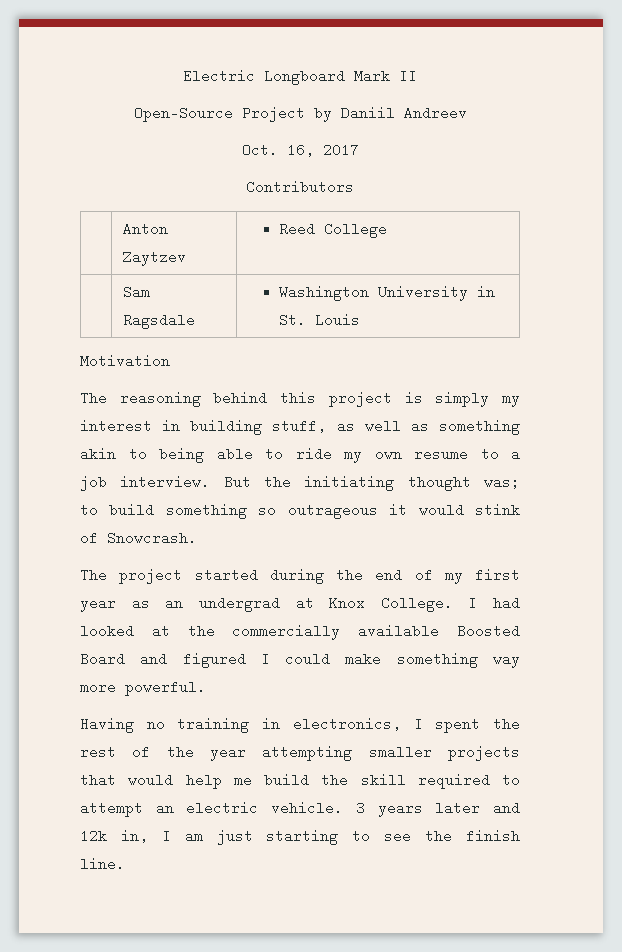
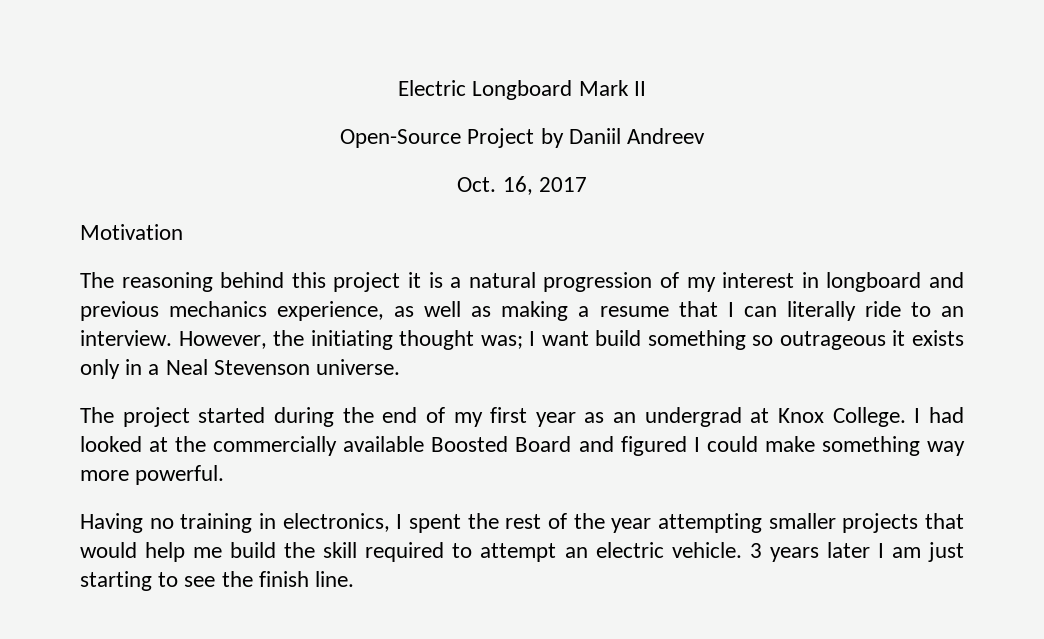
[246,180,354,194] [122,222,168,236] [122,250,186,266] [278,222,387,238] [122,285,150,299] [122,313,195,329] [278,285,495,301] [278,313,360,327] // Contributors // | Anton Zaytzev | Reed College // | Sam Ragsdale | Washington University in St. Louis -> (587, 184) none
[404,392,520,407] [80,419,520,435] [80,447,520,463] [80,475,251,491] is simply my interest in building stuff, as well as something akin to being able to ride my own resume to a job interview. But -> [408,272,965,292] [80,301,964,321] [80,330,267,349] it is a natural progression of my interest in longboard and previous mechanics experience, as well as making a resume that I can literally ride to an interview. However,
[80,505,98,515] to -> [529,331,589,346] I want
[418,503,520,517] [80,531,197,545] would stink of Snowcrash. -> [912,330,965,346] [80,359,401,379] exists only in a Neal Stevenson universe.
[493,801,520,815] [80,829,148,843] and 12k in, -> (870, 550) none

